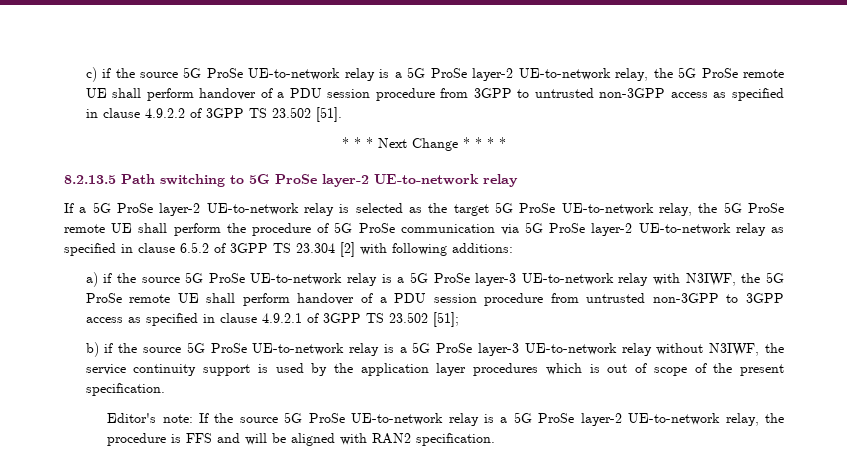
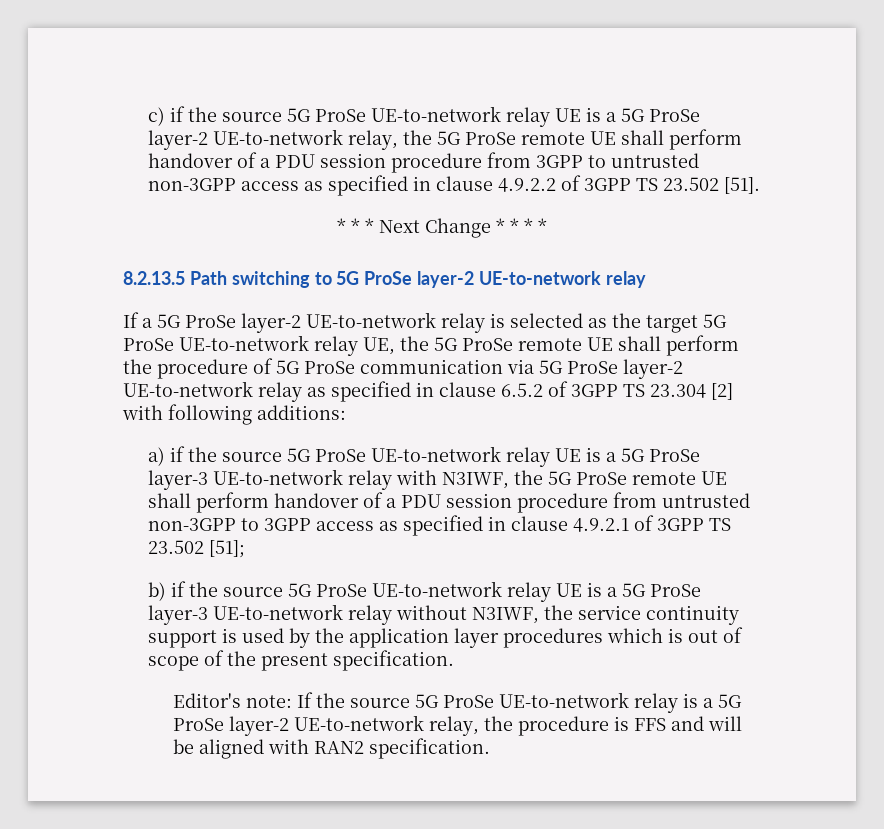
(375, 74) none -> [554,108,581,122] UE
[658,203,692,216] relay, -> [314,336,395,356] relay UE,
(378, 279) none -> [554,448,581,462] UE
(380, 349) none -> [555,583,582,597] UE

